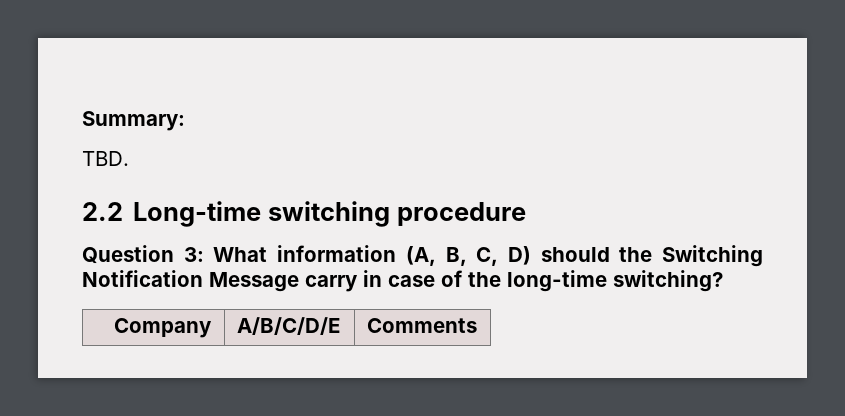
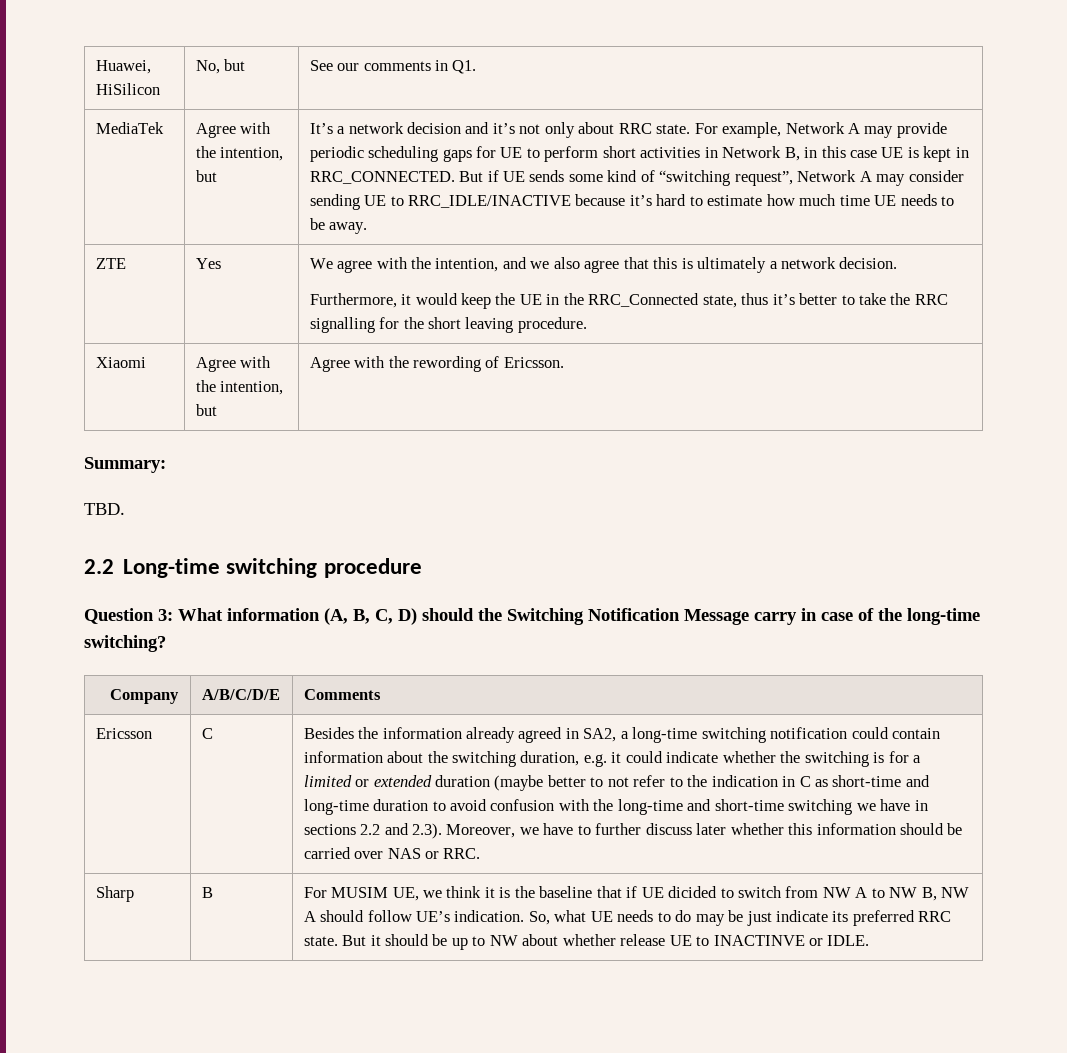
(82, 121) none -> [95,60,151,74] [95,83,160,95] [195,59,246,74] [309,60,477,74] [95,122,164,134] [195,122,272,138] [195,146,284,161] [195,170,217,182] [309,122,947,138] [309,146,969,162] [309,170,964,186] [309,194,954,210] [309,218,368,234] [95,258,126,269] [195,258,221,269] [309,257,898,273] [309,293,948,309] [309,317,587,333] [95,357,146,368] [195,356,272,372] [195,380,284,395] [195,404,217,416] [309,356,564,372] Huawei, HiSilicon | No, but | See our comments in Q1. // MediaTek | Agree with the intention, but | It’s a network decision and it’s not only about RRC state. For example, Network A may provide periodic scheduling gaps for UE to perform short activities in Network B, in this case UE is kept in RRC_CONNECTED. But if UE sends some kind of “switching request”, Network A may consider sending UE to RRC_IDLE/INACTIVE because it’s hard to estimate how much time UE needs to be away. // ZTE | Yes | We agree with the intention, and we also agree that this is ultimately a network decision. // Furthermore, it would keep the UE in the RRC_Connected state, thus it’s better to take the RRC signalling for the short leaving procedure. // Xiaomi | Agree with the intention, but | Agree with the rewording of Ericsson. //
(477, 325) none -> [95,728,152,739] [201,728,213,739] [303,727,941,743] [303,751,921,767] [303,775,930,791] [303,799,928,815] [303,823,963,839] [303,847,481,859] [95,886,134,902] [201,887,213,898] [303,886,970,901] [303,910,952,926] [303,934,870,950] // Ericsson | C | Besides the information already agreed in SA2, a long-time switching notification could contain information about the switching duration, e.g. it could indicate whether the switching is for a limited or extended duration (maybe better to not refer to the indication in C as short-time and long-time duration to avoid confusion with the long-time and short-time switching we have in sections 2.2 and 2.3). Moreover, we have to further discuss later whether this information should be carried over NAS or RRC. // Sharp | B | For MUSIM UE, we think it is the baseline that if UE dicided to switch from NW A to NW B, NW A should follow UE’s indication. So, what UE needs to do may be just indicate its preferred RRC state. But it should be up to NW about whether release UE to INACTINVE or IDLE.

